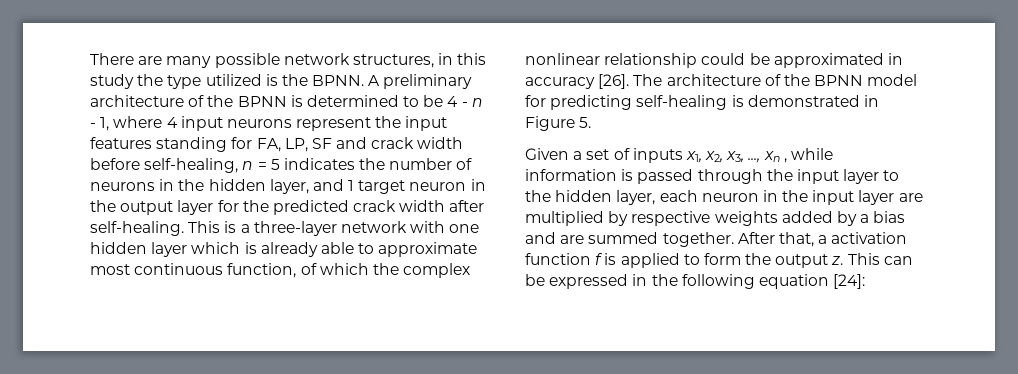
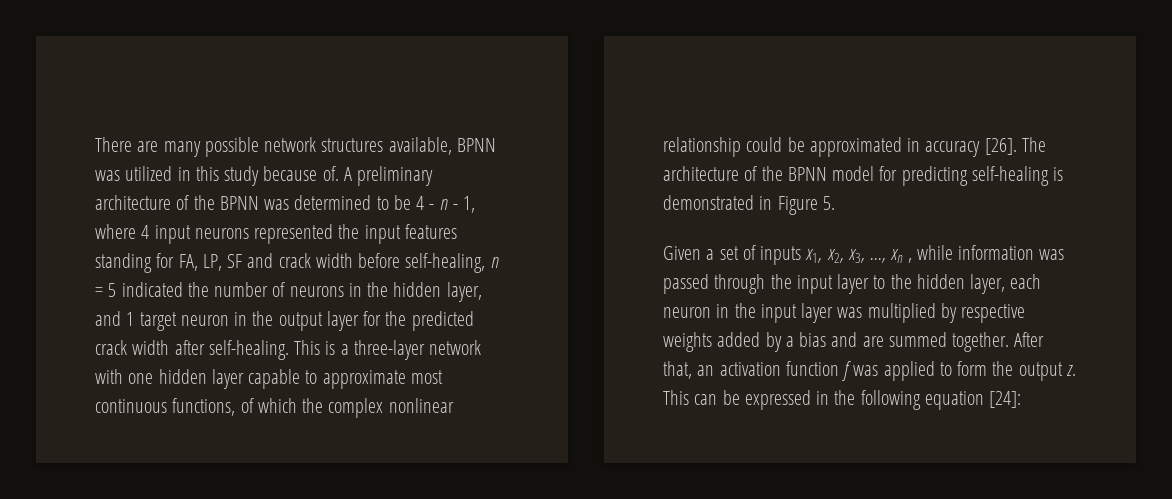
[352,53,487,68] [90,74,365,89] structures, in this study the type utilized is the BPNN. -> [321,137,496,155] [95,166,339,186] structures available, BPNN was utilized in this study because of.
[290,95,303,107] is -> [264,199,290,210] was
[296,117,372,131] represent -> [254,224,334,244] represented
[283,158,355,170] indicates -> [121,282,183,297] indicated
[191,242,354,257] which is already able -> [248,369,301,389] capable
[227,263,297,278] function, -> [172,398,236,416] functions,
[621,169,634,181] is -> [1039,249,1065,260] was
[898,193,923,202] are -> [837,307,863,318] was
[818,235,828,244] a -> [697,365,715,376] an
[604,253,617,265] is -> [853,365,879,376] was

